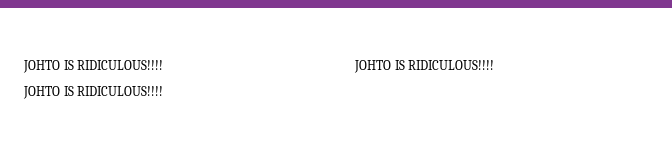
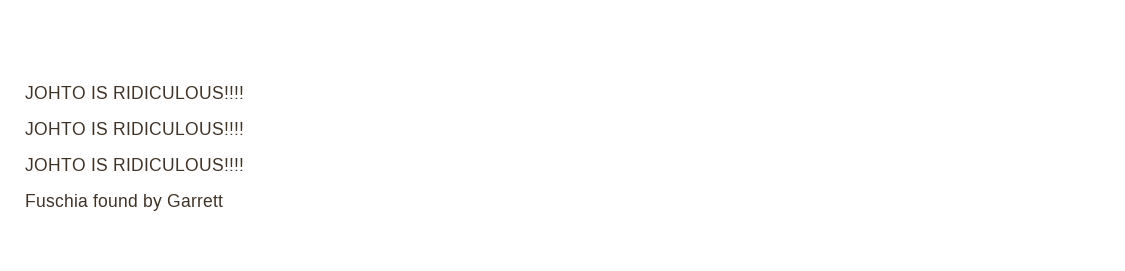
(495, 65) none -> [25,194,223,211] // Fuschia found by Garrett

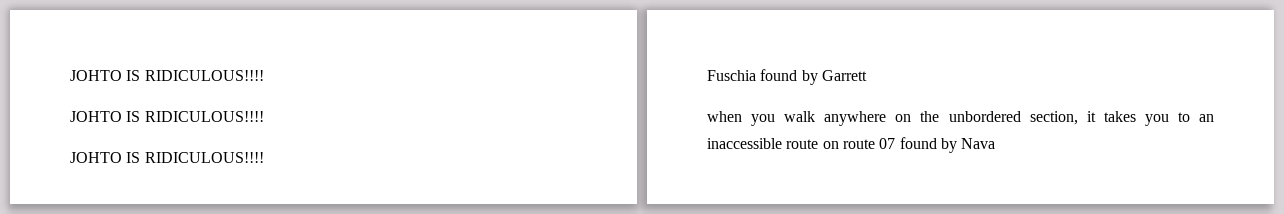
(223, 200) none -> [707,111,1214,126] [707,137,996,153] // when you walk anywhere on the unbordered section, it takes you to an inaccessible route on route 07 found by Nava

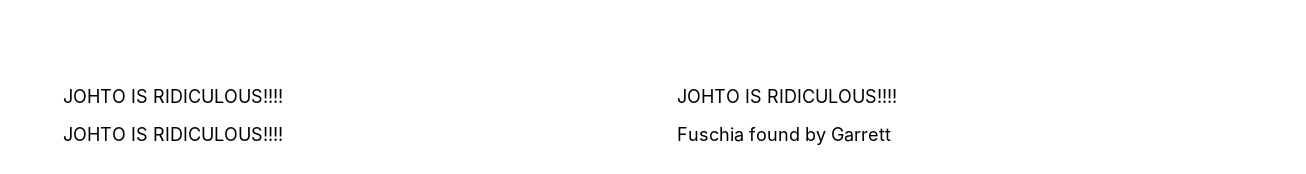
[707,111,1214,126] [707,137,996,153] // when you walk anywhere on the unbordered section, it takes you to an inaccessible route on route 07 found by Nava -> (891, 134) none

